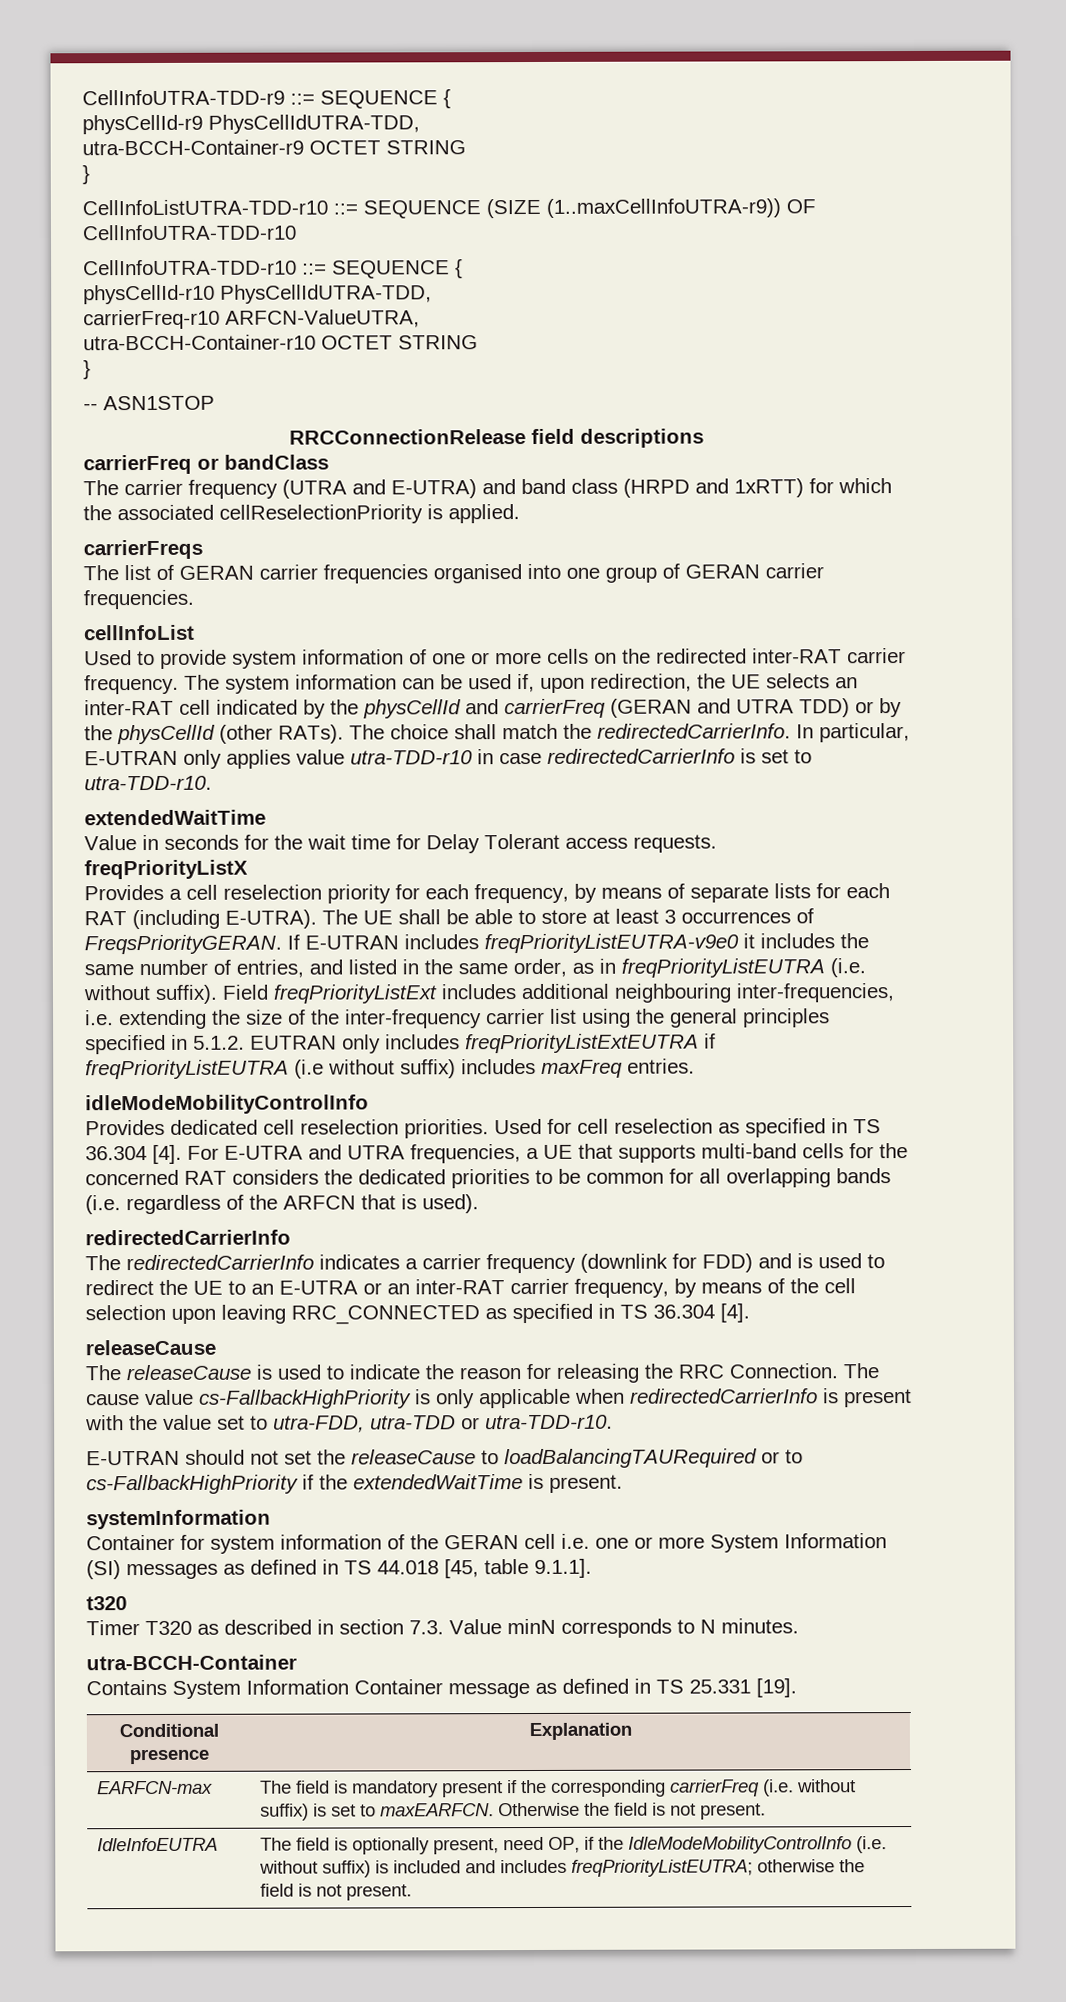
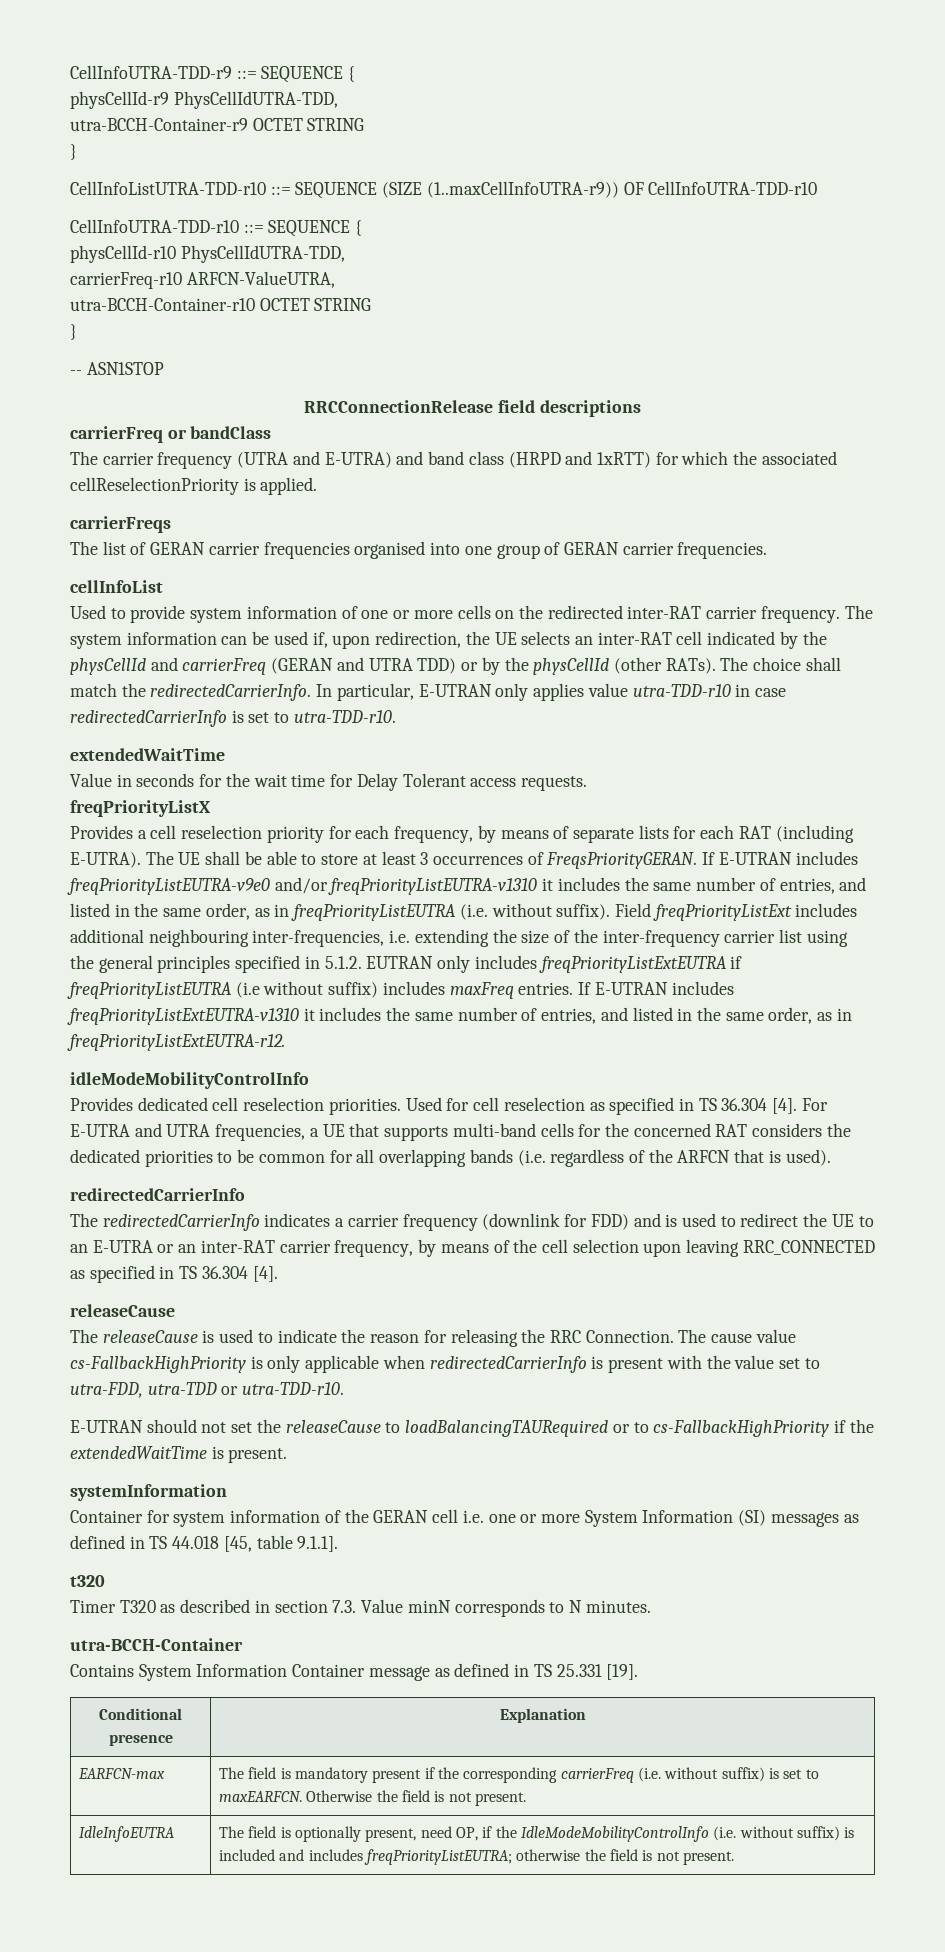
(739, 943) none -> [274,877,538,895] and/or freqPriorityListEUTRA-v1310
(695, 1066) none -> [578,981,734,995] [67,1007,852,1025] [67,1034,285,1051] If E-UTRAN includes freqPriorityListExtEUTRA-v1310 it includes the same number of entries, and listed in the same order, as in freqPriorityListExtEUTRA-r12.

